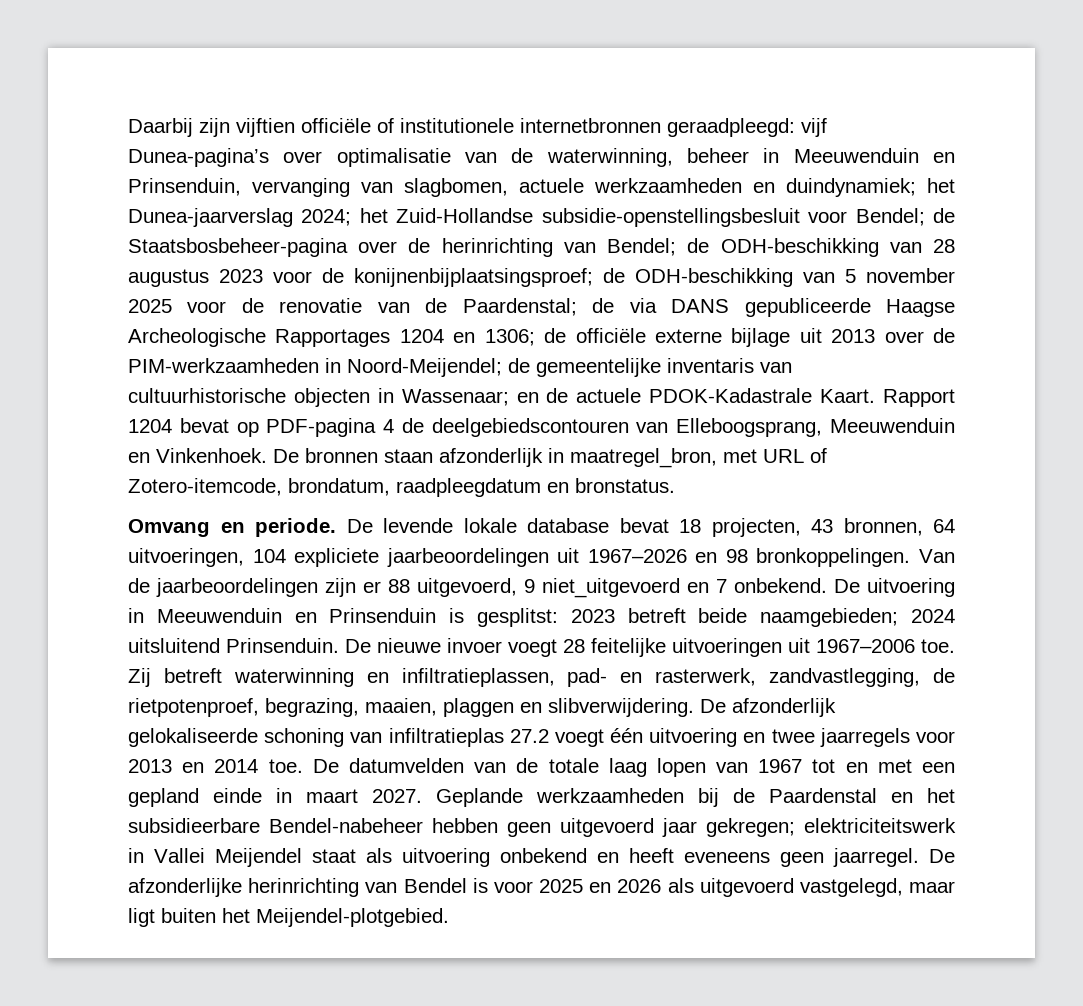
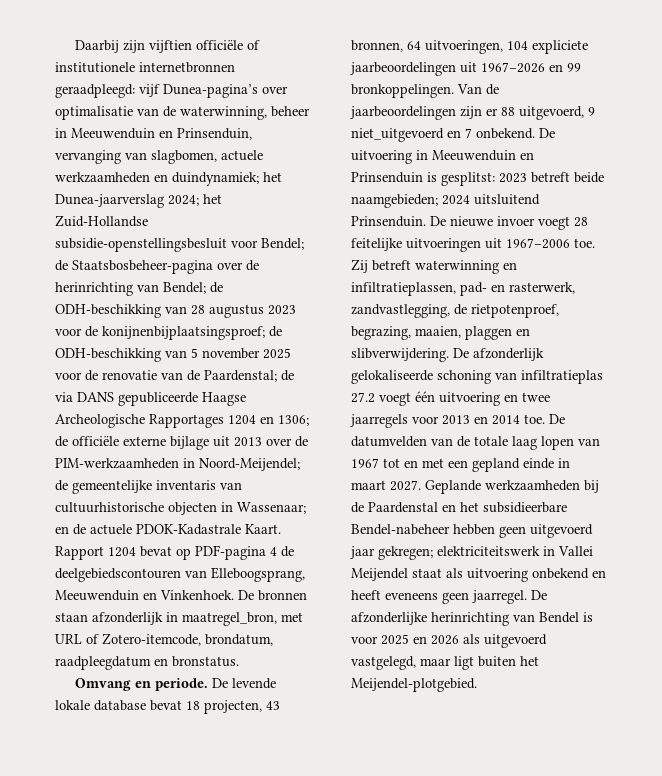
[725,549,748,563] 98 -> [567,63,581,72] 99

